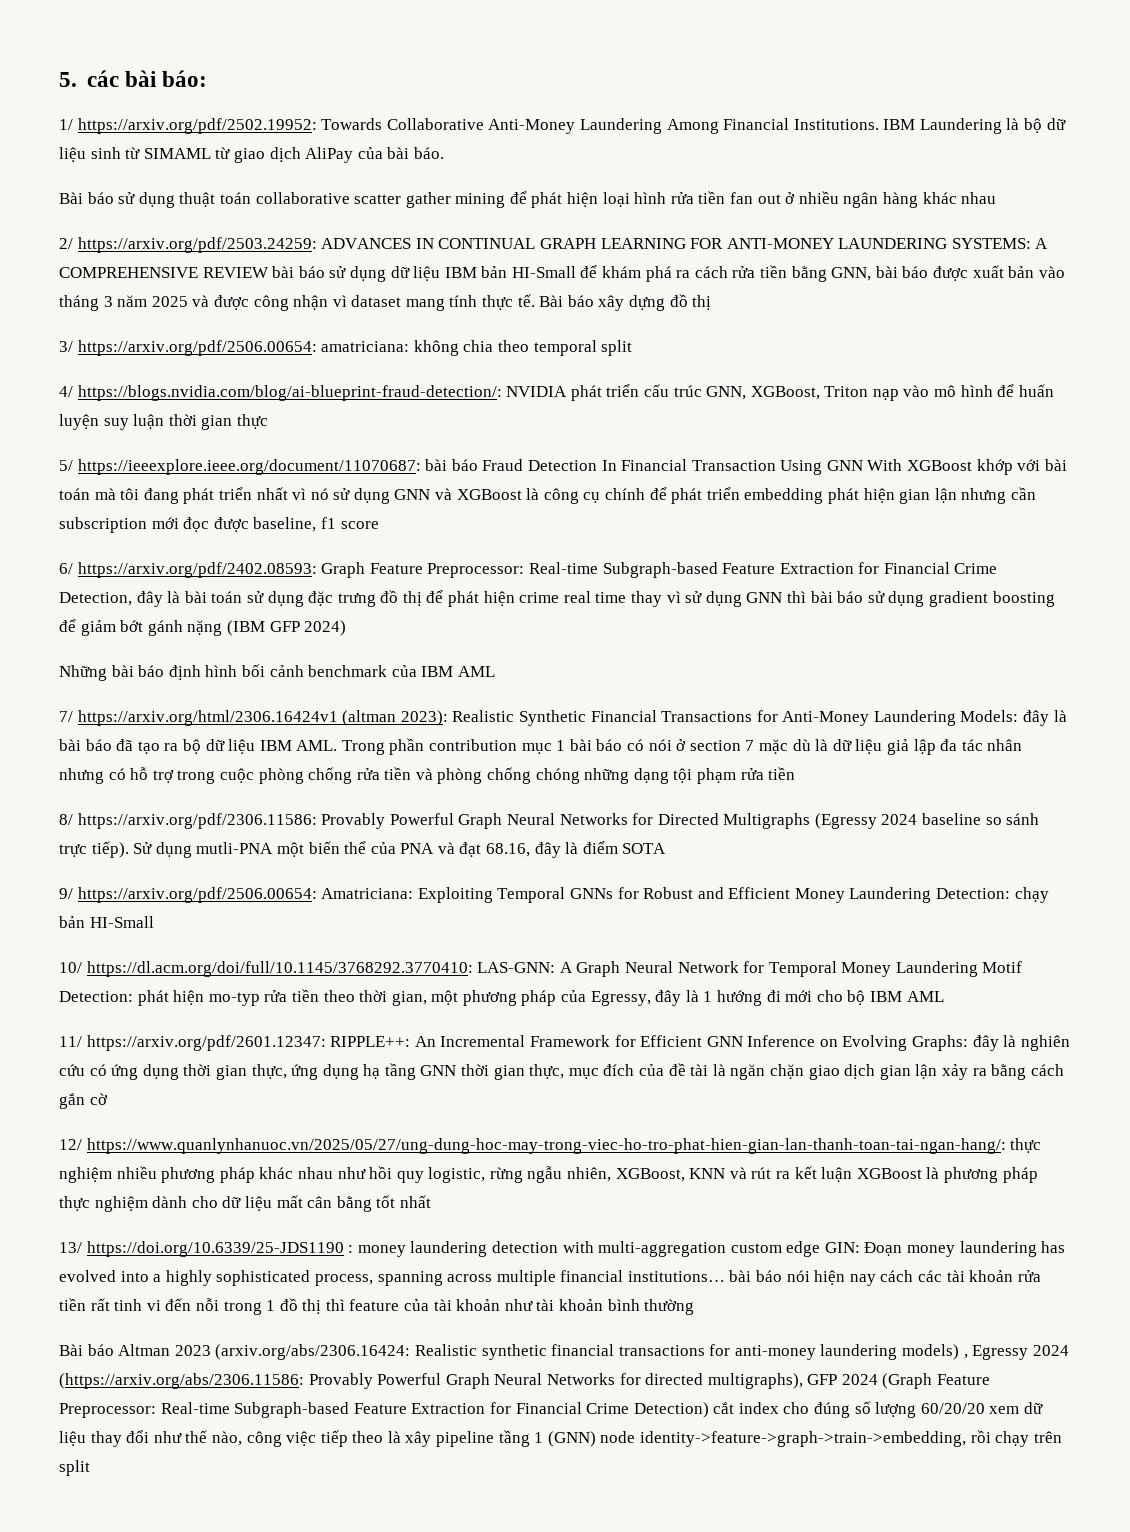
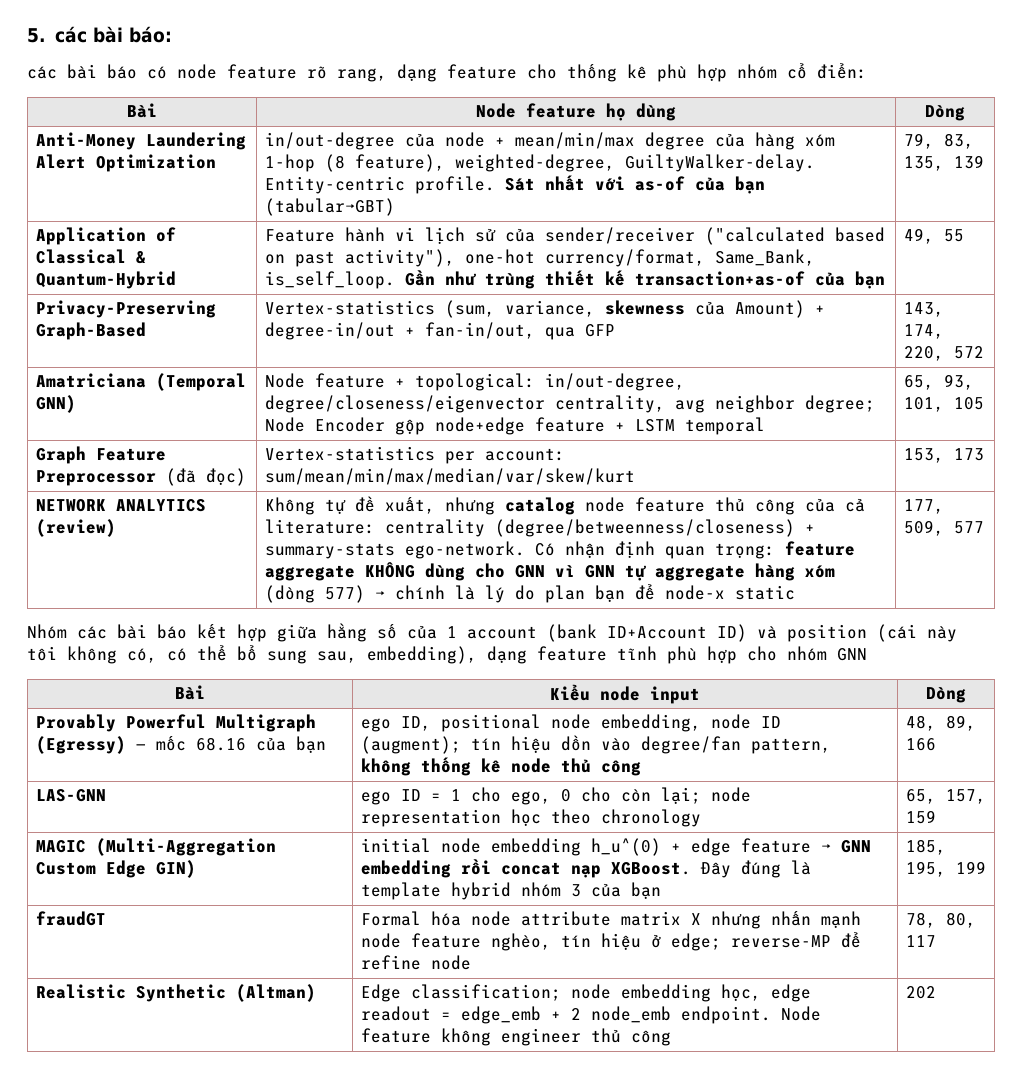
[59,118,1066,134] [59,147,444,163] [59,191,997,208] [59,237,1049,253] [59,265,1065,282] [59,294,712,311] [59,340,633,356] [59,384,1054,401] [59,414,268,430] [59,459,1067,475] [59,487,1036,504] [59,517,379,533] [59,562,998,578] [59,590,1055,607] [59,619,347,636] [59,664,495,681] [59,710,1067,726] [59,738,1023,755] [59,767,796,784] [59,813,1040,829] [59,841,667,858] [59,887,1049,903] [59,916,154,928] [59,961,1023,977] [59,989,944,1006] [59,1035,1070,1051] [59,1063,1064,1080] [59,1093,108,1109] [59,1138,1042,1154] [59,1166,1038,1183] [59,1195,431,1212] [59,1241,1066,1257] [59,1270,1041,1286] [59,1298,695,1315] [59,1344,1069,1360] [59,1373,991,1389] [59,1401,1044,1418] [59,1430,1062,1447] [59,1460,90,1476] 1/ https://arxiv.org/pdf/2502.19952: Towards Collaborative Anti-Money Laundering Among Financial Institutions. IBM Laundering là bộ dữ liệu sinh từ SIMAML từ giao dịch AliPay của bài báo. // Bài báo sử dụng thuật toán collaborative scatter gather mining để phát hiện loại hình rửa tiền fan out ở nhiều ngân hàng khác nhau // 2/ https://arxiv.org/pdf/2503.24259: ADVANCES IN CONTINUAL GRAPH LEARNING FOR ANTI-MONEY LAUNDERING SYSTEMS: A COMPREHENSIVE REVIEW bài báo sử dụng dữ liệu IBM bản HI-Small để khám phá ra cách rửa tiền bằng GNN, bài báo được xuất bản vào tháng 3 năm 2025 và được công nhận vì dataset mang tính thực tế. Bài báo xây dựng đồ thị // 3/ https://arxiv.org/pdf/2506.00654: amatriciana: không chia theo temporal split // 4/ https://blogs.nvidia.com/blog/ai-blueprint-fraud-detection/: NVIDIA phát triển cấu trúc GNN, XGBoost, Triton nạp vào mô hình để huấn luyện suy luận thời gian thực // 5/ https://ieeexplore.ieee.org/document/11070687: bài báo Fraud Detection In Financial Transaction Using GNN With XGBoost khớp với bài toán mà tôi đang phát triển nhất vì nó sử dụng GNN và XGBoost là công cụ chính để phát triển embedding phát hiện gian lận nhưng cần subscription mới đọc được baseline, f1 score // 6/ https://arxiv.org/pdf/2402.08593: Graph Feature Preprocessor: Real-time Subgraph-based Feature Extraction for Financial Crime Detection, đây là bài toán sử dụng đặc trưng đồ thị để phát hiện crime real time thay vì sử dụng GNN thì bài báo sử dụng gradient boosting để giảm bớt gánh nặng (IBM GFP 2024) // Những bài báo định hình bối cảnh benchmark của IBM AML // 7/ https://arxiv.org/html/2306.16424v1 (altman 2023): Realistic Synthetic Financial Transactions for Anti-Money Laundering Models: đây là bài báo đã tạo ra bộ dữ liệu IBM AML. Trong phần contribution mục 1 bài báo có nói ở section 7 mặc dù là dữ liệu giả lập đa tác nhân nhưng có hỗ trợ trong cuộc phòng chống rửa tiền và phòng chống chóng những dạng tội phạm rửa tiền // 8/ https://arxiv.org/pdf/2306.11586: Provably Powerful Graph Neural Networks for Directed Multigraphs (Egressy 2024 baseline so sánh trực tiếp). Sử dụng mutli-PNA một biến thể của PNA và đạt 68.16, đây là điểm SOTA // 9/ https://arxiv.org/pdf/2506.00654: Amatriciana: Exploiting Temporal GNNs for Robust and Efficient Money Laundering Detection: chạy bản HI-Small // 10/ https://dl.acm.org/doi/full/10.1145/3768292.3770410: LAS-GNN: A Graph Neural Network for Temporal Money Laundering Motif Detection: phát hiện mo-typ rửa tiền theo thời gian, một phương pháp của Egressy, đây là 1 hướng đi mới cho bộ IBM AML // 11/ https://arxiv.org/pdf/2601.12347: RIPPLE++: An Incremental Framework for Efficient GNN Inference on Evolving Graphs: đây là nghiên cứu có ứng dụng thời gian thực, ứng dụng hạ tầng GNN thời gian thực, mục đích của đề tài là ngăn chặn giao dịch gian lận xảy ra bằng cách gắn cờ // 12/ https://www.quanlynhanuoc.vn/2025/05/27/ung-dung-hoc-may-trong-viec-ho-tro-phat-hien-gian-lan-thanh-toan-tai-ngan-hang/: thực nghiệm nhiều phương pháp khác nhau như hồi quy logistic, rừng ngẫu nhiên, XGBoost, KNN và rút ra kết luận XGBoost là phương pháp thực nghiệm dành cho dữ liệu mất cân bằng tốt nhất // 13/ https://doi.org/10.6339/25-JDS1190 : money laundering detection with multi-aggregation custom edge GIN: Đoạn money laundering has evolved into a highly sophisticated process, spanning across multiple financial institutions… bài báo nói hiện nay cách các tài khoản rửa tiền rất tinh vi đến nỗi trong 1 đồ thị thì feature của tài khoản như tài khoản bình thường // Bài báo Altman 2023 (arxiv.org/abs/2306.16424: Realistic synthetic financial transactions for anti-money laundering models) , Egressy 2024 (https://arxiv.org/abs/2306.11586: Provably Powerful Graph Neural Networks for directed multigraphs), GFP 2024 (Graph Feature Preprocessor: Real-time Subgraph-based Feature Extraction for Financial Crime Detection) cắt index cho đúng số lượng 60/20/20 xem dữ liệu thay đổi như thế nào, công việc tiếp theo là xây pipeline tầng 1 (GNN) node identity->feature->graph->train->embedding, rồi chạy trên split -> [27,63,867,82] [127,103,157,118] [476,103,676,121] [925,105,965,121] [35,132,246,150] [35,154,216,172] [264,132,835,150] [264,154,815,172] [264,175,765,194] [264,198,395,216] [903,133,974,149] [903,155,984,171] [35,227,176,245] [35,249,146,264] [35,271,176,289] [264,227,885,245] [264,249,815,267] [264,270,885,289] [903,228,964,244] [35,300,216,318] [35,322,146,340] [264,300,825,318] [264,322,615,340] [903,302,944,317] [903,324,944,339] [903,346,984,361] [35,373,246,391] [35,395,76,413] [264,373,685,391] [264,395,875,413] [264,417,765,435] [903,374,974,390] [903,397,984,412] [35,446,166,464] [35,468,246,486] [264,446,565,464] [264,468,635,485] [903,448,984,463] [35,499,206,512] [35,519,116,537] [264,496,865,515] [264,519,815,537] [264,541,855,559] [264,562,835,581] [264,584,795,603] [903,499,944,514] [903,520,984,536] [27,623,957,642] [27,645,867,664] [175,685,205,700] [550,684,700,704] [926,687,966,703] [35,714,316,732] [35,736,326,754] [360,714,781,732] [360,735,831,754] [360,757,641,776] [905,715,976,731] [905,738,936,751] [35,789,106,802] [360,787,751,805] [360,809,701,827] [905,789,986,804] [905,810,936,824] [35,838,276,856] [35,860,196,878] [360,838,871,856] [360,859,811,878] [360,882,661,900] [905,839,946,855] [905,861,986,877] [35,911,106,926] [360,911,861,929] [360,932,861,951] [360,955,471,970] [905,912,976,928] [905,935,936,947] [35,984,316,1002] [360,984,811,1002] [360,1006,821,1024] [360,1028,671,1046] [905,986,936,999] các bài báo có node feature rõ rang, dạng feature cho thống kê phù hợp nhóm cổ điển: // Bài | Node feature họ dùng | Dòng // Anti-Money Laundering Alert Optimization | in/out-degree của node + mean/min/max degree của hàng xóm 1-hop (8 feature), weighted-degree, GuiltyWalker-delay. Entity-centric profile. Sát nhất với as-of của bạn (tabular→GBT) | 79, 83, 135, 139 // Application of Classical & Quantum-Hybrid | Feature hành vi lịch sử của sender/receiver ("calculated based on past activity"), one-hot currency/format, Same_Bank, is_self_loop. Gần như trùng thiết kế transaction+as-of của bạn | 49, 55 // Privacy-Preserving Graph-Based | Vertex-statistics (sum, variance, skewness của Amount) + degree-in/out + fan-in/out, qua GFP | 143, 174, 220, 572 // Amatriciana (Temporal GNN) | Node feature + topological: in/out-degree, degree/closeness/eigenvector centrality, avg neighbor degree; Node Encoder gộp node+edge feature + LSTM temporal | 65, 93, 101, 105 // Graph Feature Preprocessor (đã đọc) | Vertex-statistics per account: sum/mean/min/max/median/var/skew/kurt | 153, 173 // NETWORK ANALYTICS (review) | Không tự đề xuất, nhưng catalog node feature thủ công của cả literature: centrality (degree/betweenness/closeness) + summary-stats ego-network. Có nhận định quan trọng: feature aggregate KHÔNG dùng cho GNN vì GNN tự aggregate hàng xóm (dòng 577) → chính là lý do plan bạn để node-x static | 177, 509, 577 // Nhóm các bài báo kết hợp giữa hằng số của 1 account (bank ID+Account ID) và position (cái này tôi không có, có thể bổ sung sau, embedding), dạng feature tĩnh phù hợp cho nhóm GNN // Bài | Kiểu node input | Dòng // Provably Powerful Multigraph (Egressy) — mốc 68.16 của bạn | ego ID, positional node embedding, node ID (augment); tín hiệu dồn vào degree/fan pattern, không thống kê node thủ công | 48, 89, 166 // LAS-GNN | ego ID = 1 cho ego, 0 cho còn lại; node representation học theo chronology | 65, 157, 159 // MAGIC (Multi-Aggregation Custom Edge GIN) | initial node embedding h_u^(0) + edge feature → GNN embedding rồi concat nạp XGBoost. Đây đúng là template hybrid nhóm 3 của bạn | 185, 195, 199 // fraudGT | Formal hóa node attribute matrix X nhưng nhấn mạnh node feature nghèo, tín hiệu ở edge; reverse-MP để refine node | 78, 80, 117 // Realistic Synthetic (Altman) | Edge classification; node embedding học, edge readout = edge_emb + 2 node_emb endpoint. Node feature không engineer thủ công | 202

